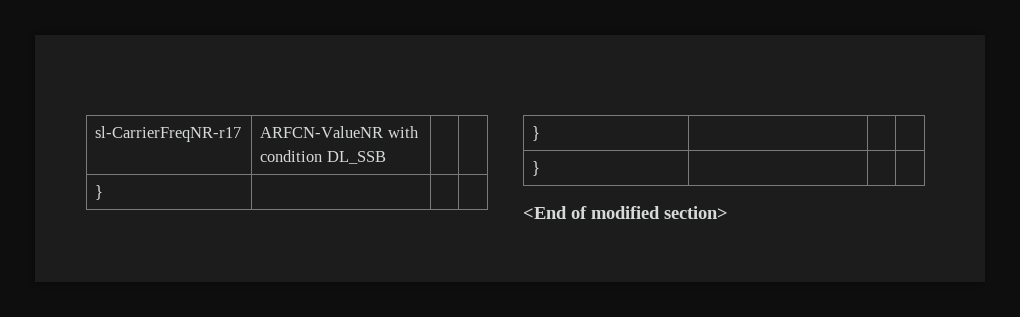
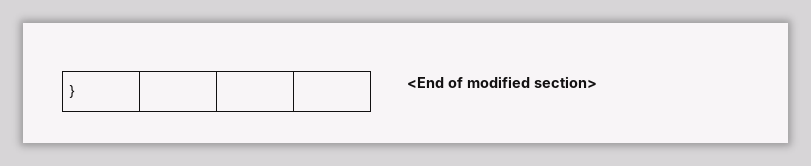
[95,126,242,142] [260,126,419,138] [260,150,386,164] [95,185,104,200] [532,126,541,141] sl-CarrierFreqNR-r17 | ARFCN-ValueNR with condition DL_SSB | | // } | | | // } | | | // -> (68, 91) none

